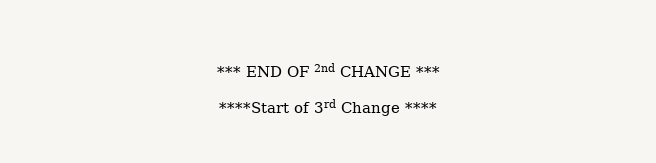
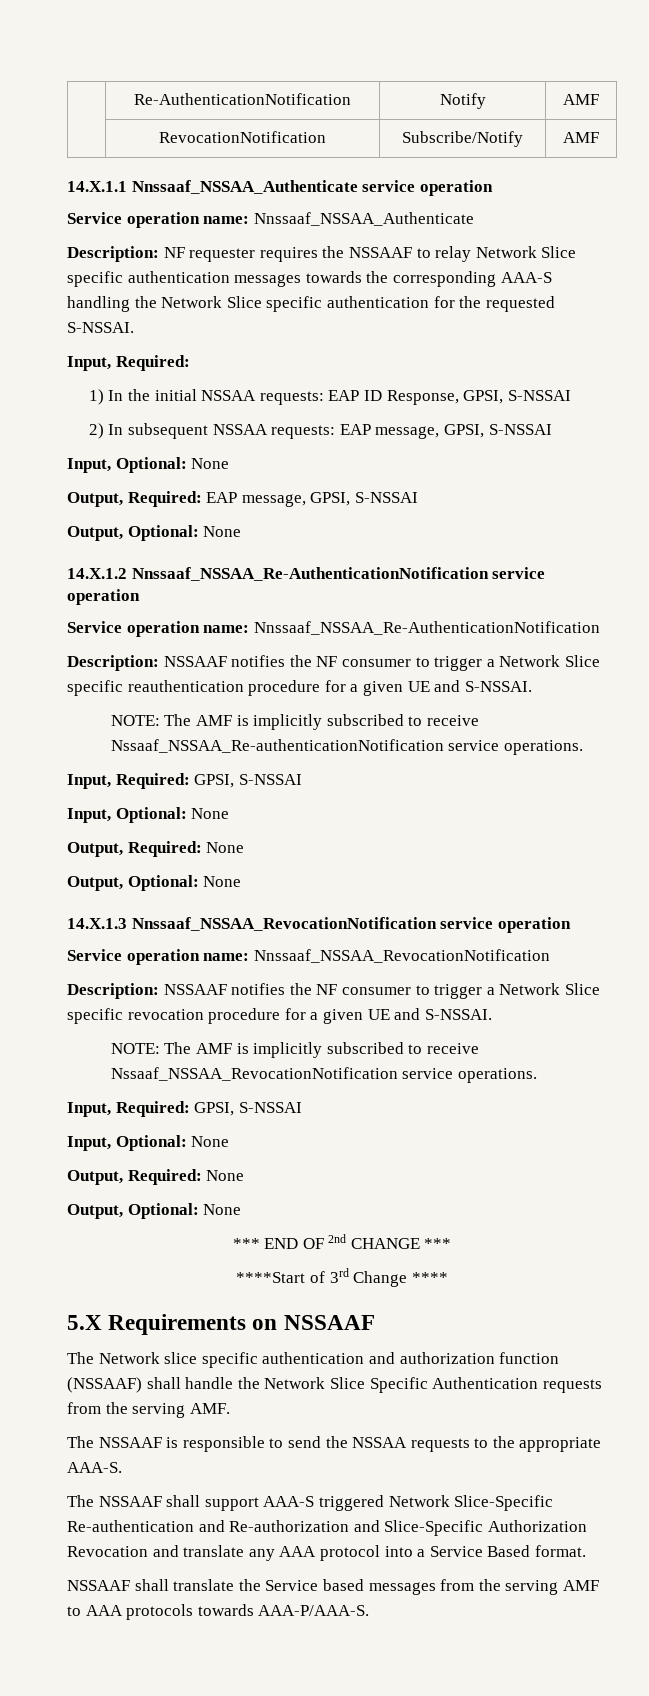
(216, 71) none -> [134,93,351,105] [439,93,486,109] [563,94,599,105] [159,131,326,143] [402,131,523,147] [563,132,599,143] [67,180,493,196] [67,212,474,228] [67,246,577,262] [67,271,552,287] [67,296,555,312] [67,322,134,333] [67,355,190,371] [88,389,571,405] [88,423,552,439] [67,457,230,473] [67,491,418,507] [67,525,242,541] [67,567,546,581] [67,589,140,605] [67,621,600,637] [67,655,600,671] [67,680,532,696] [110,714,479,730] [110,739,583,755] [67,773,302,789] [67,807,230,823] [67,841,245,857] [67,875,242,891] [67,917,571,933] [67,949,550,965] [67,983,600,999] [67,1008,492,1024] [110,1042,479,1058] [110,1067,537,1083] [67,1101,302,1117] [67,1135,230,1151] [67,1169,245,1185] [67,1203,242,1219] | Re-AuthenticationNotification | Notify | AMF // | RevocationNotification | Subscribe/Notify | AMF // 14.X.1.1 Nnssaaf_NSSAA_Authenticate service operation // Service operation name: Nnssaaf_NSSAA_Authenticate // Description: NF requester requires the NSSAAF to relay Network Slice specific authentication messages towards the corresponding AAA-S handling the Network Slice specific authentication for the requested S-NSSAI. // Input, Required: // 1) In the initial NSSAA requests: EAP ID Response, GPSI, S-NSSAI // 2) In subsequent NSSAA requests: EAP message, GPSI, S-NSSAI // Input, Optional: None // Output, Required: EAP message, GPSI, S-NSSAI // Output, Optional: None // 14.X.1.2 Nnssaaf_NSSAA_Re-AuthenticationNotification service operation // Service operation name: Nnssaaf_NSSAA_Re-AuthenticationNotification // Description: NSSAAF notifies the NF consumer to trigger a Network Slice specific reauthentication procedure for a given UE and S-NSSAI. // NOTE: The AMF is implicitly subscribed to receive Nssaaf_NSSAA_Re-authenticationNotification service operations. // Input, Required: GPSI, S-NSSAI // Input, Optional: None // Output, Required: None // Output, Optional: None // 14.X.1.3 Nnssaaf_NSSAA_RevocationNotification service operation // Service operation name: Nnssaaf_NSSAA_RevocationNotification // Description: NSSAAF notifies the NF consumer to trigger a Network Slice specific revocation procedure for a given UE and S-NSSAI. // NOTE: The AMF is implicitly subscribed to receive Nssaaf_NSSAA_RevocationNotification service operations. // Input, Required: GPSI, S-NSSAI // Input, Optional: None // Output, Required: None // Output, Optional: None //
(437, 107) none -> [67,1314,375,1335] [67,1352,560,1368] [67,1377,602,1393] [67,1402,230,1418] [67,1436,602,1452] [67,1462,122,1473] [67,1495,554,1511] [67,1520,587,1536] [67,1545,586,1561] [67,1579,599,1595] [67,1604,370,1620] // 5.X Requirements on NSSAAF // The Network slice specific authentication and authorization function (NSSAAF) shall handle the Network Slice Specific Authentication requests from the serving AMF. // The NSSAAF is responsible to send the NSSAA requests to the appropriate AAA-S. // The NSSAAF shall support AAA-S triggered Network Slice-Specific Re-authentication and Re-authorization and Slice-Specific Authorization Revocation and translate any AAA protocol into a Service Based format. // NSSAAF shall translate the Service based messages from the serving AMF to AAA protocols towards AAA-P/AAA-S.

